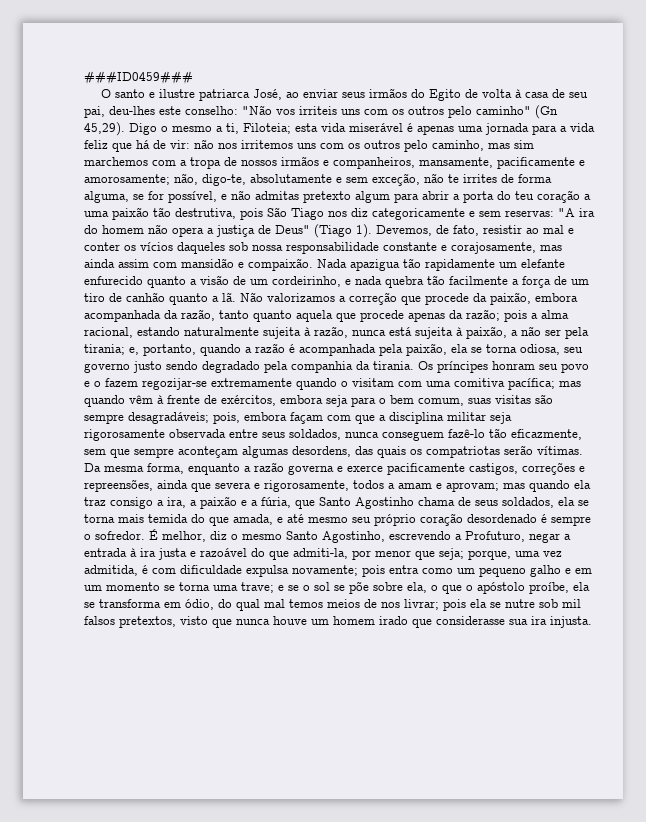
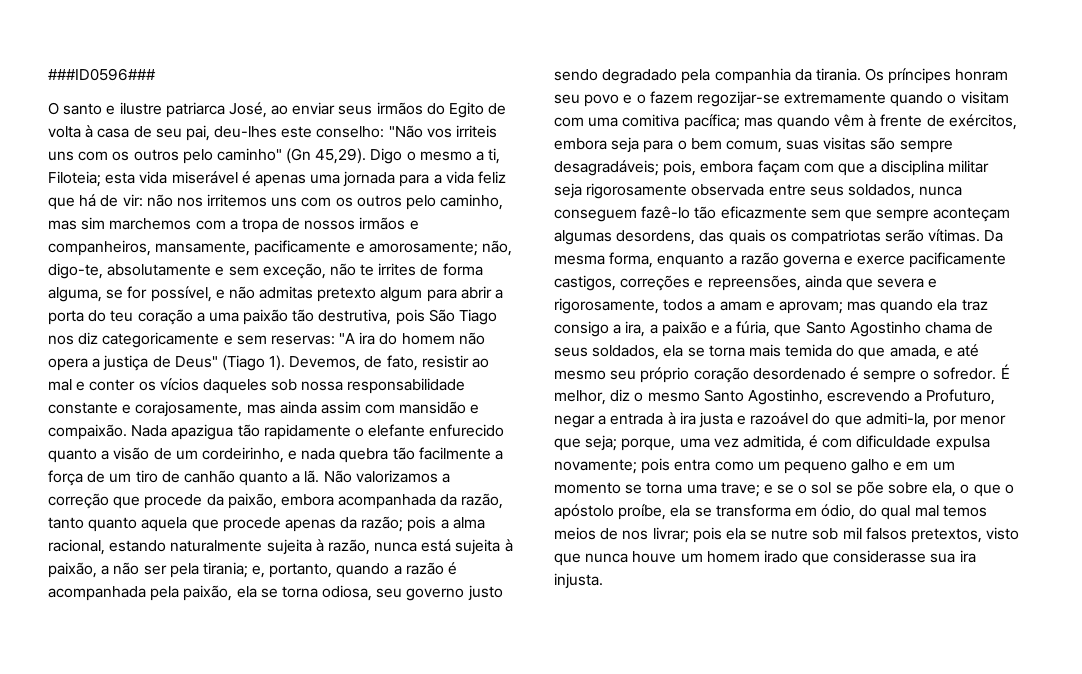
[84,71,193,85] ###ID0459### -> [48,68,156,81] ###ID0596###
[499,262,517,268] um -> [354,427,364,437] o
[511,429,582,440] eficazmente, -> [720,206,807,219] eficazmente

